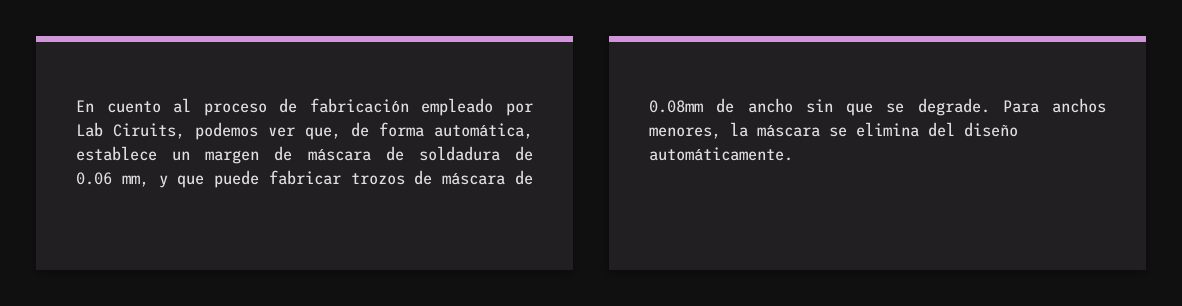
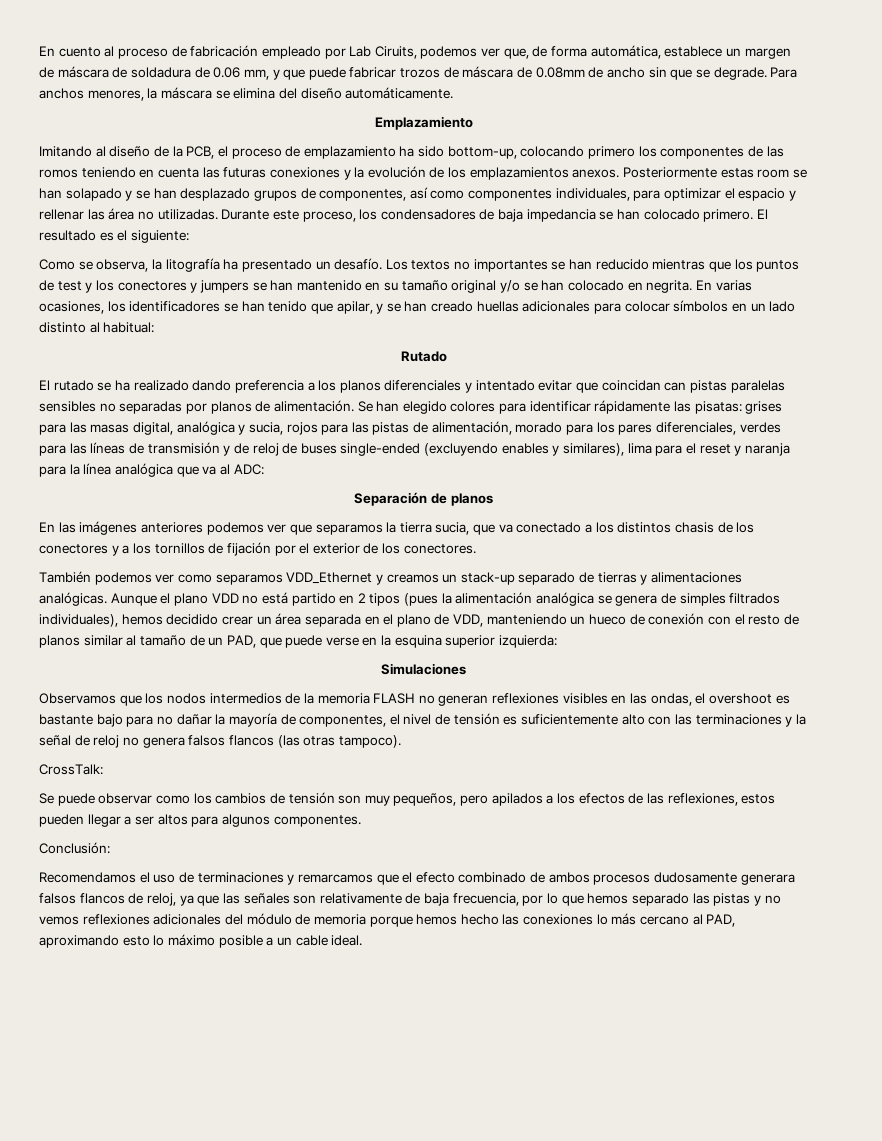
(793, 154) none -> [374,116,473,130] [39,146,784,159] [39,166,807,180] [39,187,796,201] [39,208,768,222] [39,230,189,243] [39,258,800,272] [39,280,752,293] [39,300,796,314] [39,322,155,333] [400,351,447,362] [39,380,785,393] [39,400,783,414] [39,421,781,435] [39,442,790,456] [39,463,264,477] [354,492,493,506] [39,521,755,535] [39,542,476,556] [39,571,743,585] [39,592,781,606] [39,613,799,627] [39,635,558,648] [381,663,466,675] [39,693,790,706] [39,713,806,727] [39,735,401,748] [39,764,103,775] [39,792,776,806] [39,814,361,827] [39,842,110,854] [39,872,795,885] [39,893,781,906] [39,913,736,927] [39,934,363,948] // Emplazamiento // Imitando al diseño de la PCB, el proceso de emplazamiento ha sido bottom-up, colocando primero los componentes de las romos teniendo en cuenta las futuras conexiones y la evolución de los emplazamientos anexos. Posteriormente estas room se han solapado y se han desplazado grupos de componentes, así como componentes individuales, para optimizar el espacio y rellenar las área no utilizadas. Durante este proceso, los condensadores de baja impedancia se han colocado primero. El resultado es el siguiente: // Como se observa, la litografía ha presentado un desafío. Los textos no importantes se han reducido mientras que los puntos de test y los conectores y jumpers se han mantenido en su tamaño original y/o se han colocado en negrita. En varias ocasiones, los identificadores se han tenido que apilar, y se han creado huellas adicionales para colocar símbolos en un lado distinto al habitual: // Rutado // El rutado se ha realizado dando preferencia a los planos diferenciales y intentado evitar que coincidan can pistas paralelas sensibles no separadas por planos de alimentación. Se han elegido colores para identificar rápidamente las pisatas: grises para las masas digital, analógica y sucia, rojos para las pistas de alimentación, morado para los pares diferenciales, verdes para las líneas de transmisión y de reloj de buses single-ended (excluyendo enables y similares), lima para el reset y naranja para la línea analógica que va al ADC: // Separación de planos // En las imágenes anteriores podemos ver que separamos la tierra sucia, que va conectado a los distintos chasis de los conectores y a los tornillos de fijación por el exterior de los conectores. // También podemos ver como separamos VDD_Ethernet y creamos un stack-up separado de tierras y alimentaciones analógicas. Aunque el plano VDD no está partido en 2 tipos (pues la alimentación analógica se genera de simples filtrados individuales), hemos decidido crear un área separada en el plano de VDD, manteniendo un hueco de conexión con el resto de planos similar al tamaño de un PAD, que puede verse en la esquina superior izquierda: // Simulaciones // Observamos que los nodos intermedios de la memoria FLASH no generan reflexiones visibles en las ondas, el overshoot es bastante bajo para no dañar la mayoría de componentes, el nivel de tensión es suficientemente alto con las terminaciones y la señal de reloj no genera falsos flancos (las otras tampoco). // CrossTalk: // Se puede observar como los cambios de tensión son muy pequeños, pero apilados a los efectos de las reflexiones, estos pueden llegar a ser altos para algunos componentes. // Conclusión: // Recomendamos el uso de terminaciones y remarcamos que el efecto combinado de ambos procesos dudosamente generara falsos flancos de reloj, ya que las señales son relativamente de baja frecuencia, por lo que hemos separado las pistas y no vemos reflexiones adicionales del módulo de memoria porque hemos hecho las conexiones lo más cercano al PAD, aproximando esto lo máximo posible a un cable ideal.

